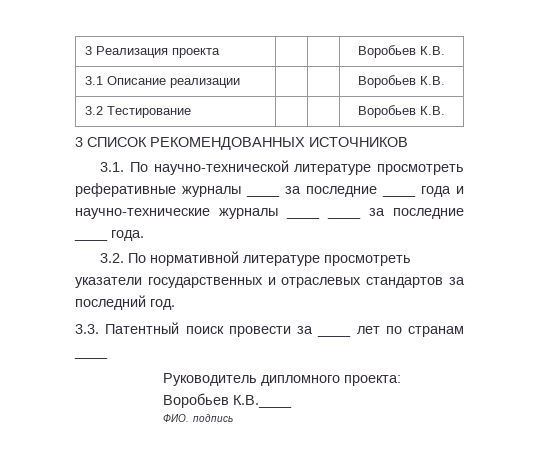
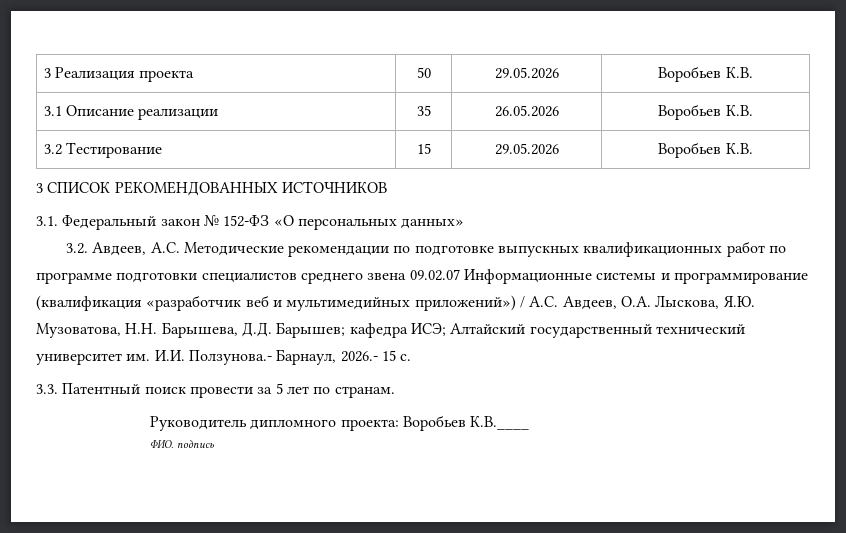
(221, 53) | -> [416,67,431,78] [494,67,559,79] 50 | 29.05.2026
(241, 83) | -> [416,105,431,116] [494,105,559,117] 35 | 26.05.2026
(192, 112) | -> [416,143,431,154] [494,143,559,155] 15 | 29.05.2026
[129,160,464,175] [75,183,280,197] [285,186,464,197] [75,208,361,219] [369,208,464,219] [74,230,144,241] [100,251,412,266] [75,277,466,288] [75,295,175,310] По научно-технической литературе просмотреть реферативные журналы ____ за последние ____ года и научно-технические журналы ____ ____ за последние ____ года. // 3.2. По нормативной литературе просмотреть указатели государственных и отраслевых стандартов за последний год. -> [62,215,465,230] [65,241,787,257] [36,269,808,284] [36,295,755,311] [36,322,745,338] [36,349,412,365] Федеральный закон № 152-ФЗ «О персональных данных» // 3.2. Авдеев, А.С. Методические рекомендации по подготовке выпускных квалификационных работ по программе подготовки специалистов среднего звена 09.02.07 Информационные системы и программирование (квалификация «разработчик веб и мультимедийных приложений») / А.С. Авдеев, О.А. Лыскова, Я.Ю. Музоватова, Н.Н. Барышева, Д.Д. Барышев; кафедра ИСЭ; Алтайский государственный технический университет им. И.И. Ползунова.- Барнаул, 2026.- 15 с.
[317,334,352,337] ____ -> [275,383,283,394] 5
[408,326,464,337] [74,356,108,359] странам ____ -> [334,386,395,398] странам.

